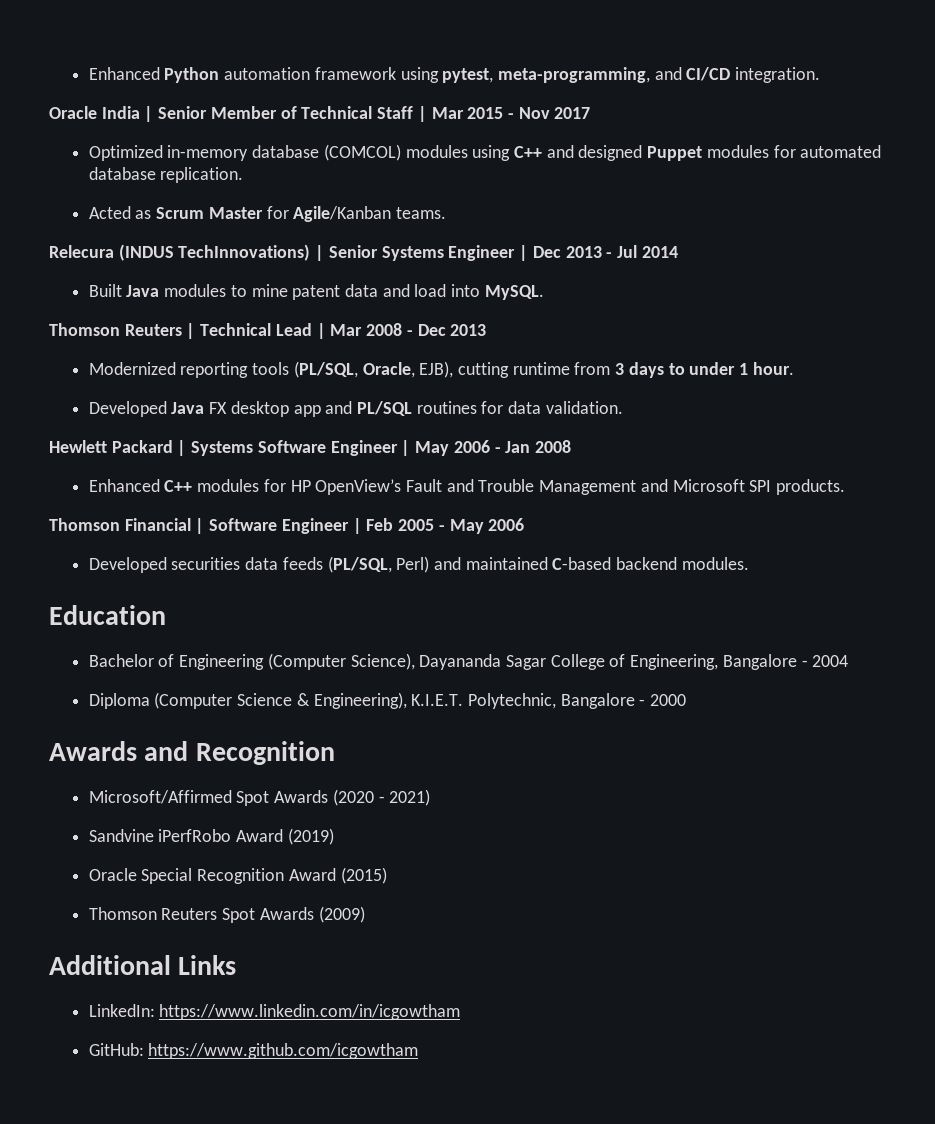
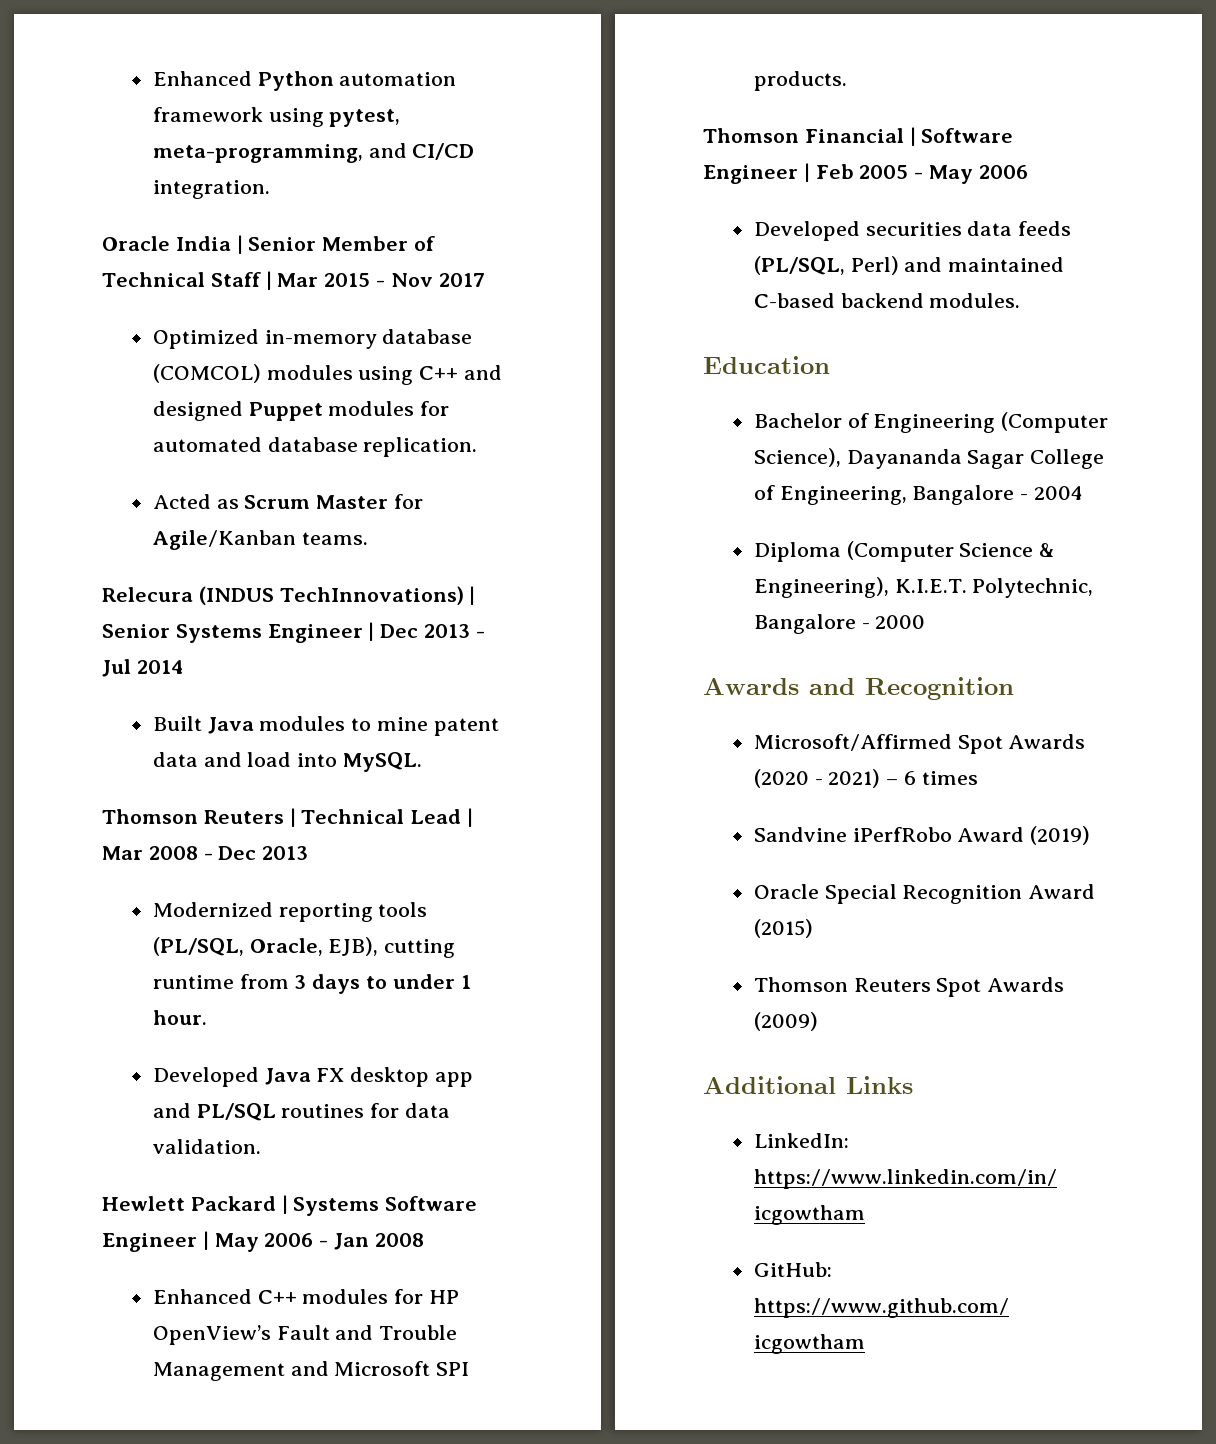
(431, 797) none -> [886,771,978,785] – 6 times

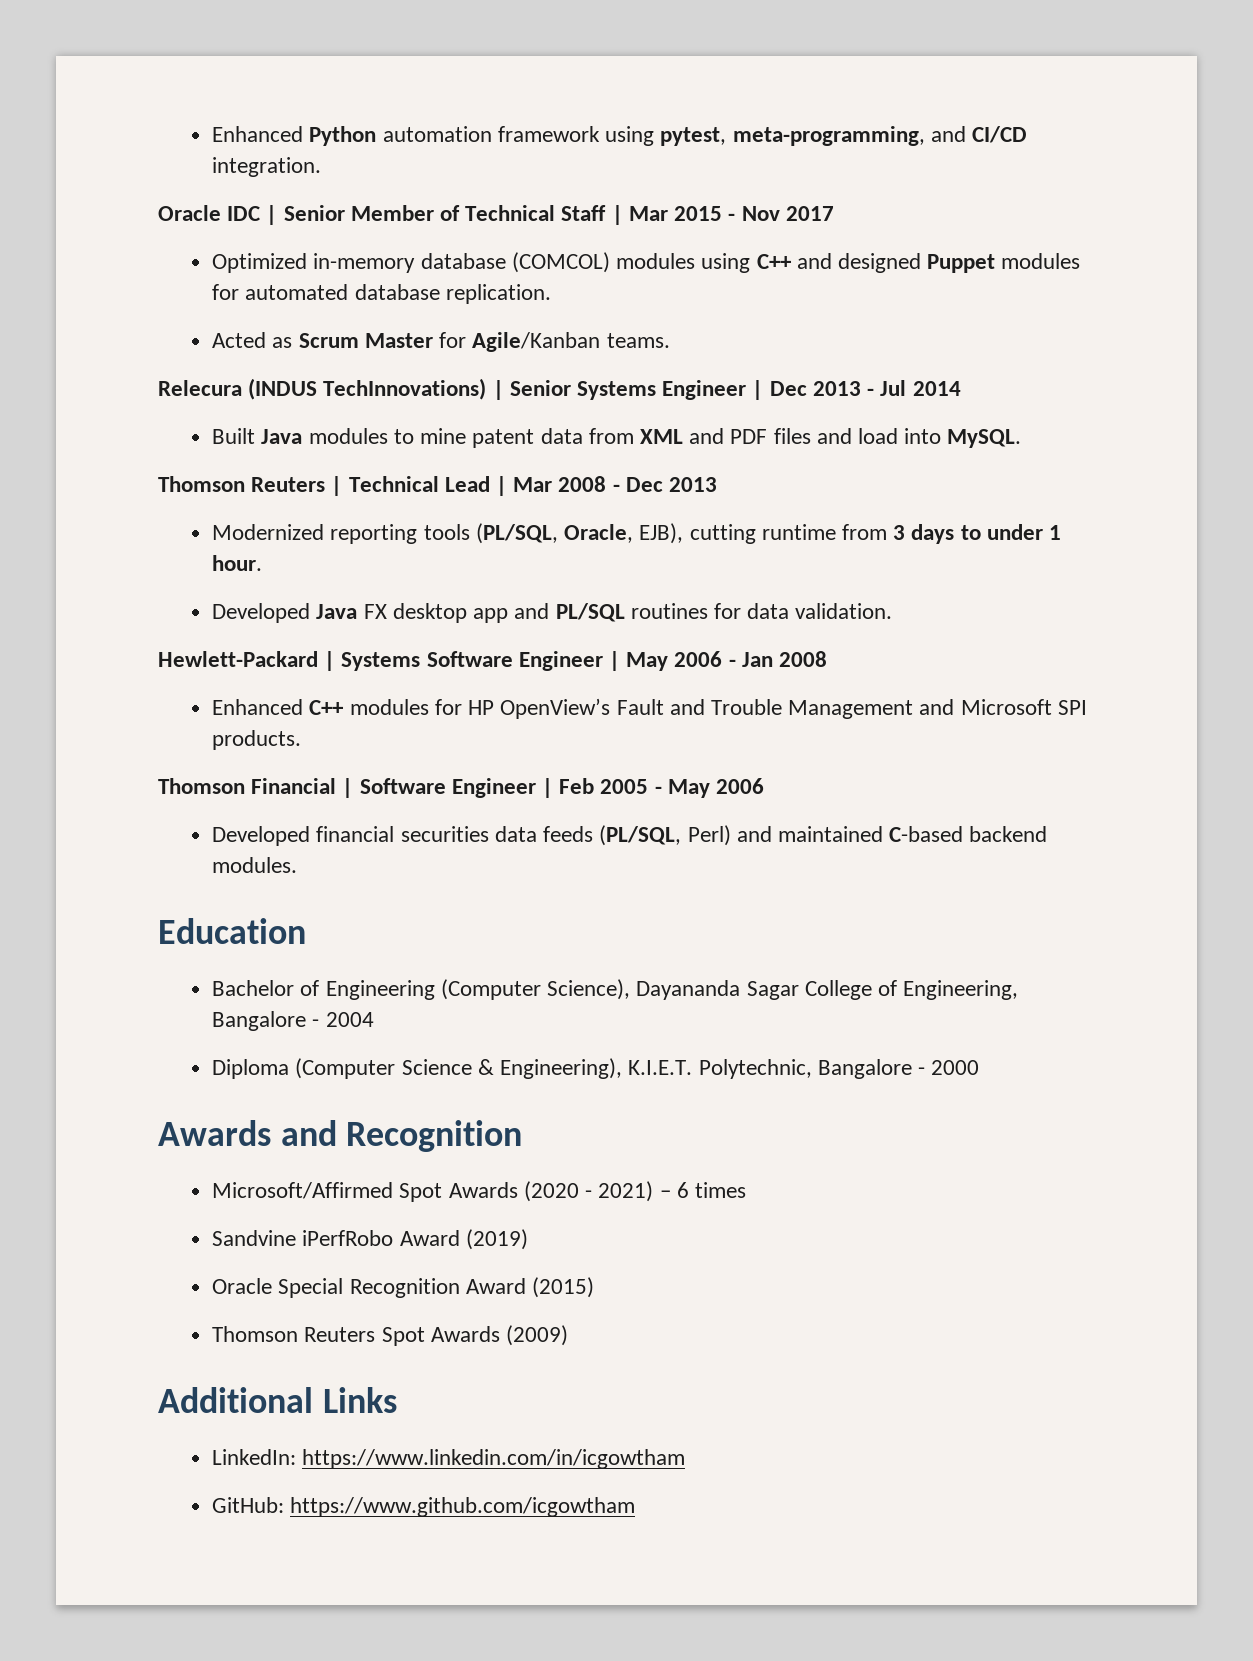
[175,236,231,251] India -> [227,206,261,221] IDC
(198, 759) none -> [588,428,811,444] from XML and PDF files
[102,1196,276,1211] Hewlett Packard -> [158,651,318,667] Hewlett-Packard
(860, 231) none -> [316,826,395,842] financial

